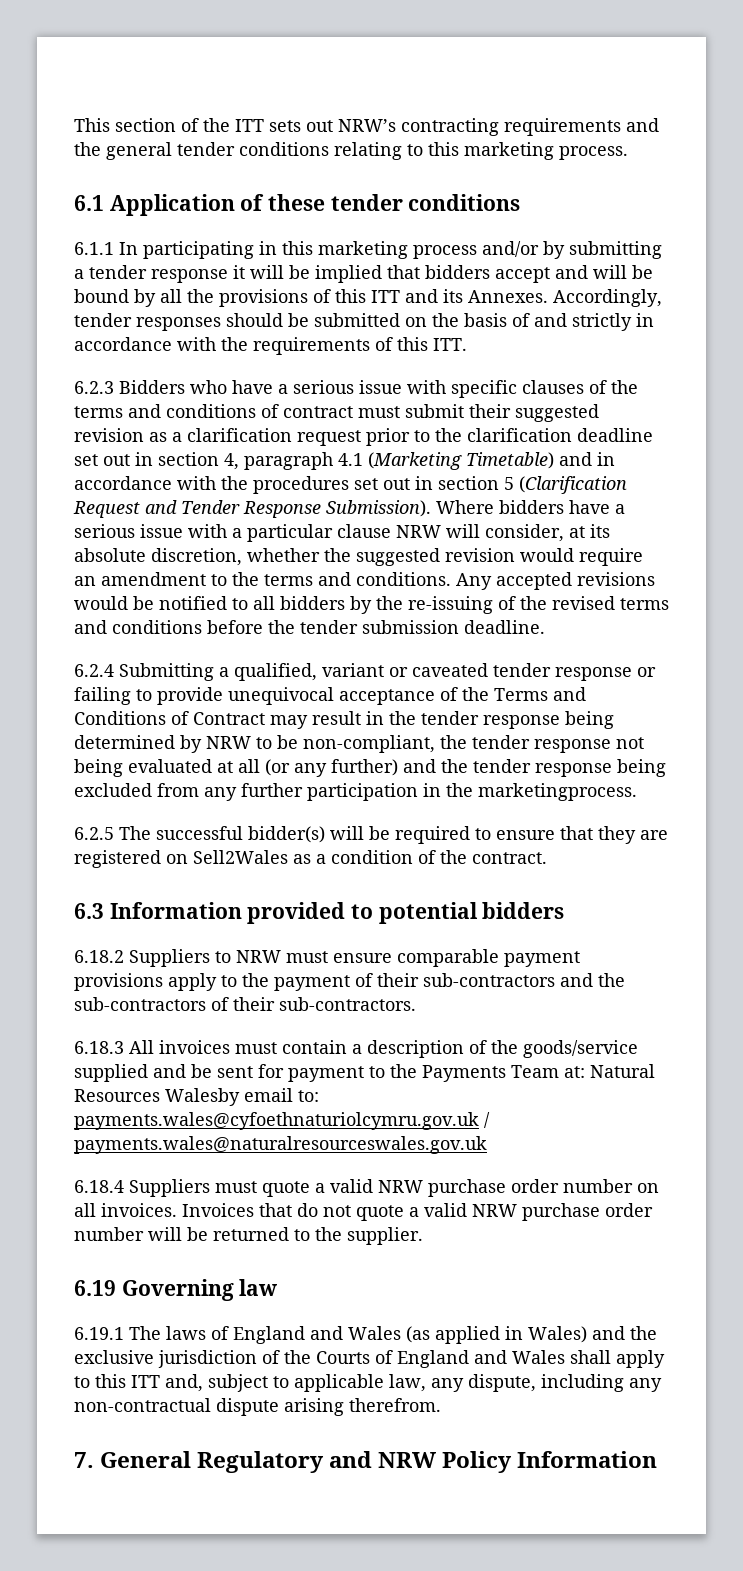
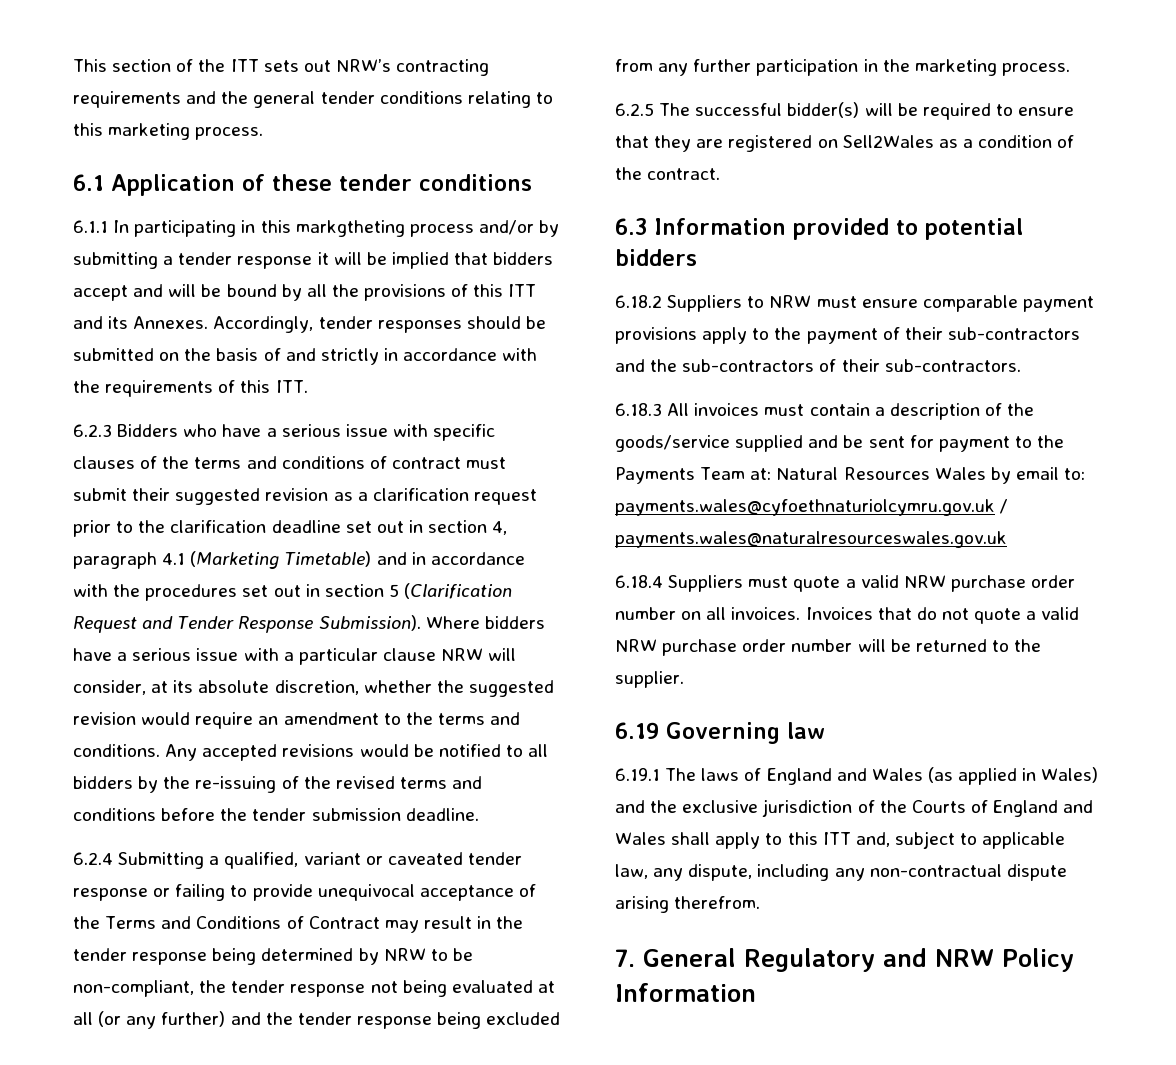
[318,241,408,259] marketing -> [295,220,405,237] markgtheting
[478,783,637,801] marketingprocess. -> [914,59,1070,76] marketing process.
[165,1088,240,1106] Walesby -> [934,467,1011,484] Wales by

